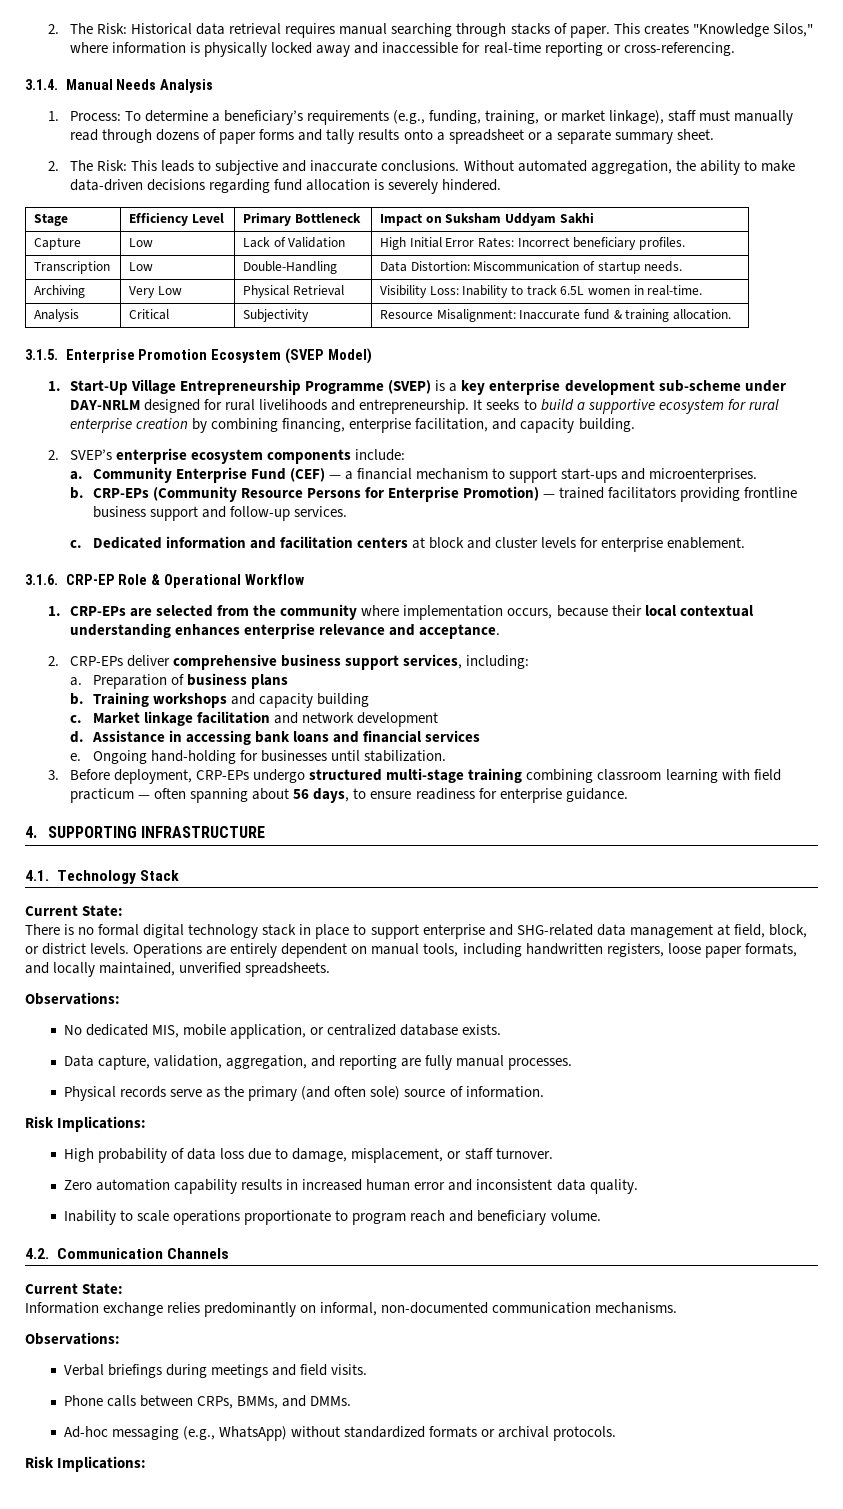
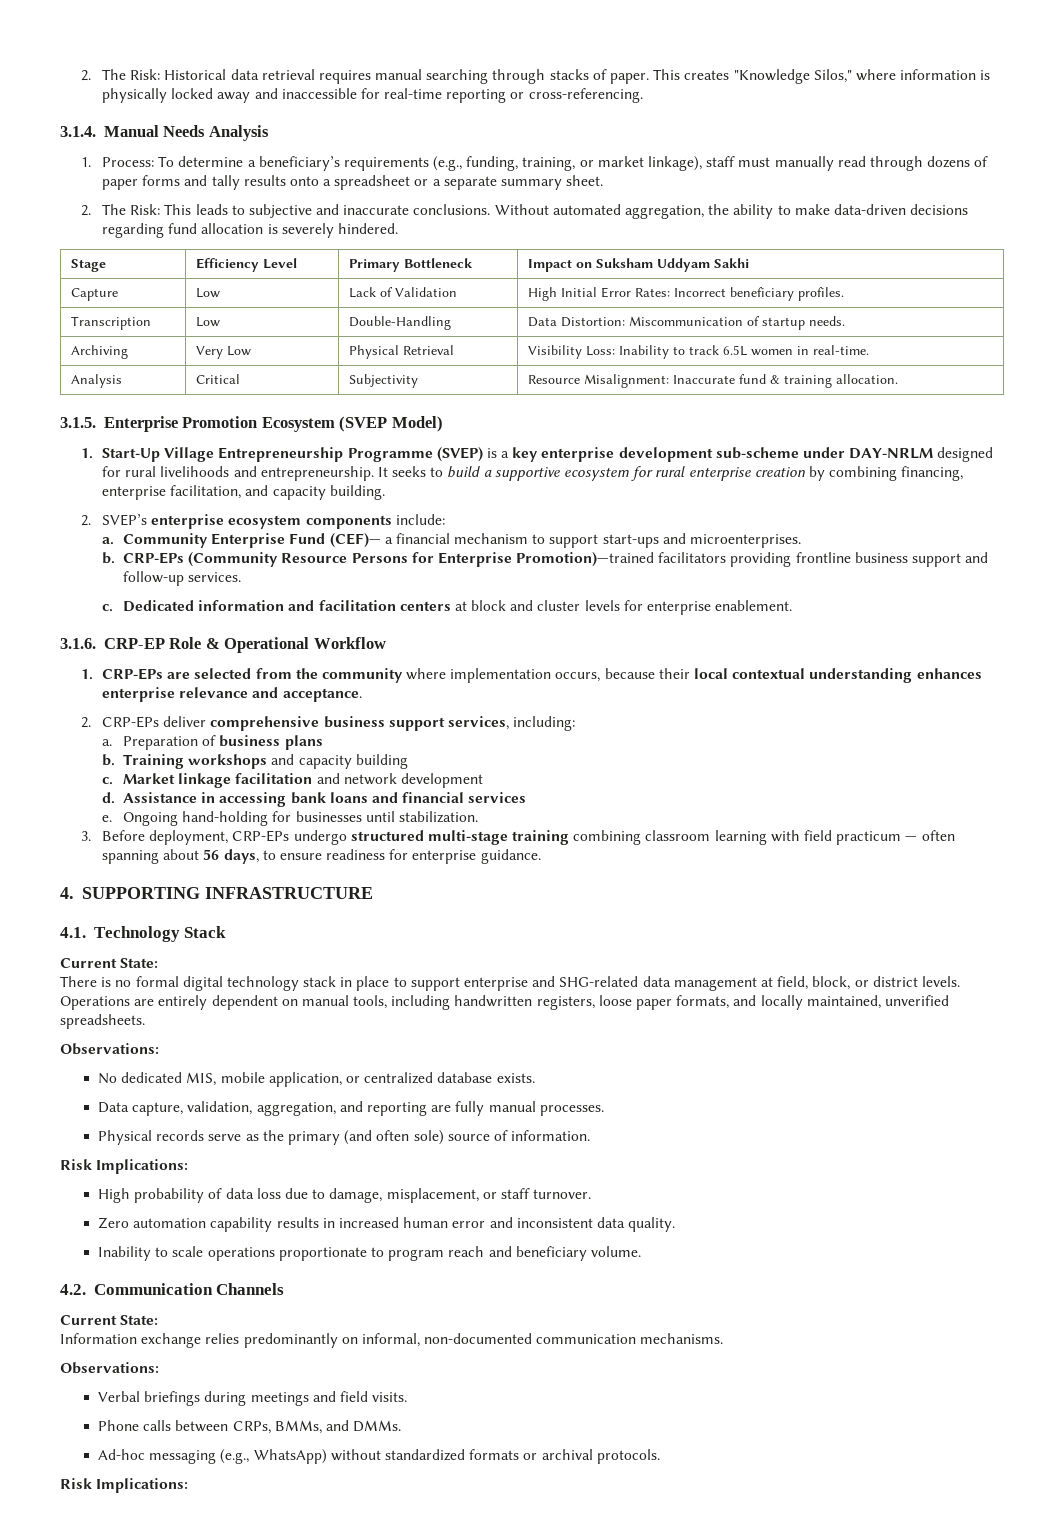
[289,468,341,482] (CEF) — -> [329,533,381,548] (CEF)—
[462,486,604,501] Promotion) — trained -> [516,552,655,567] Promotion)—trained

